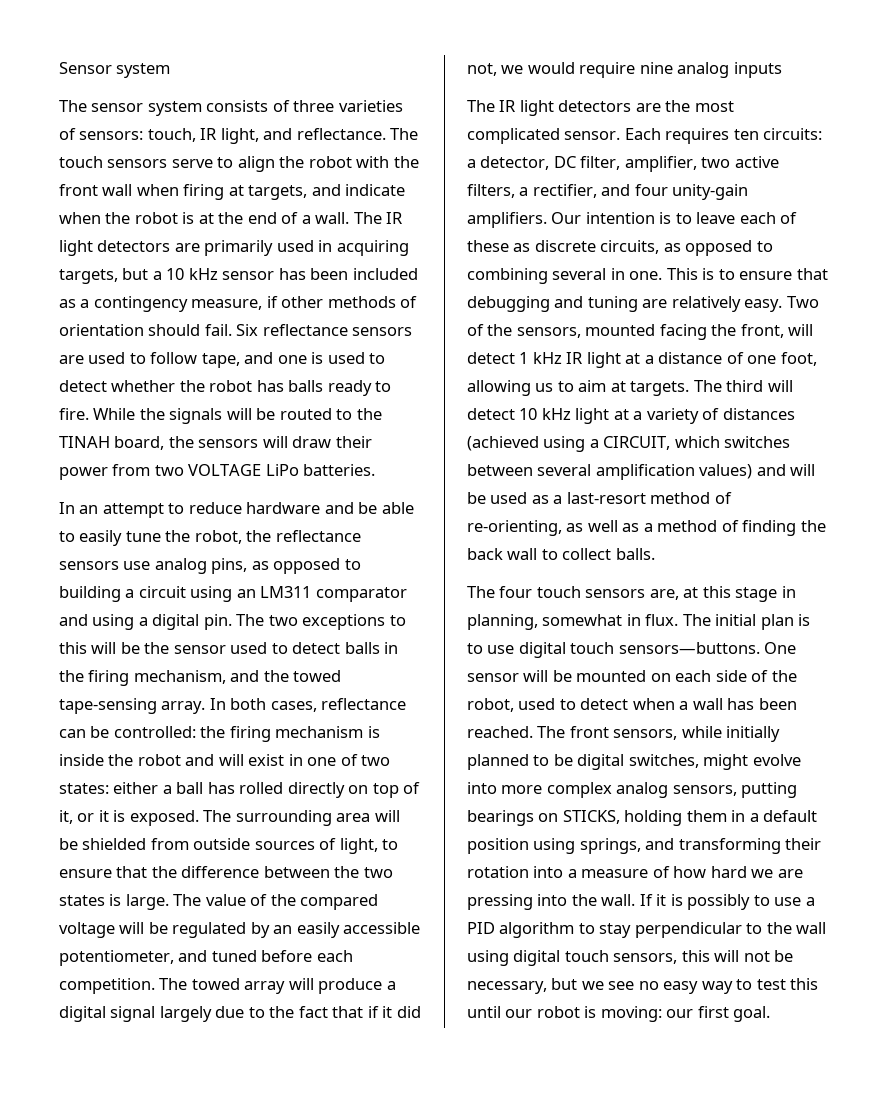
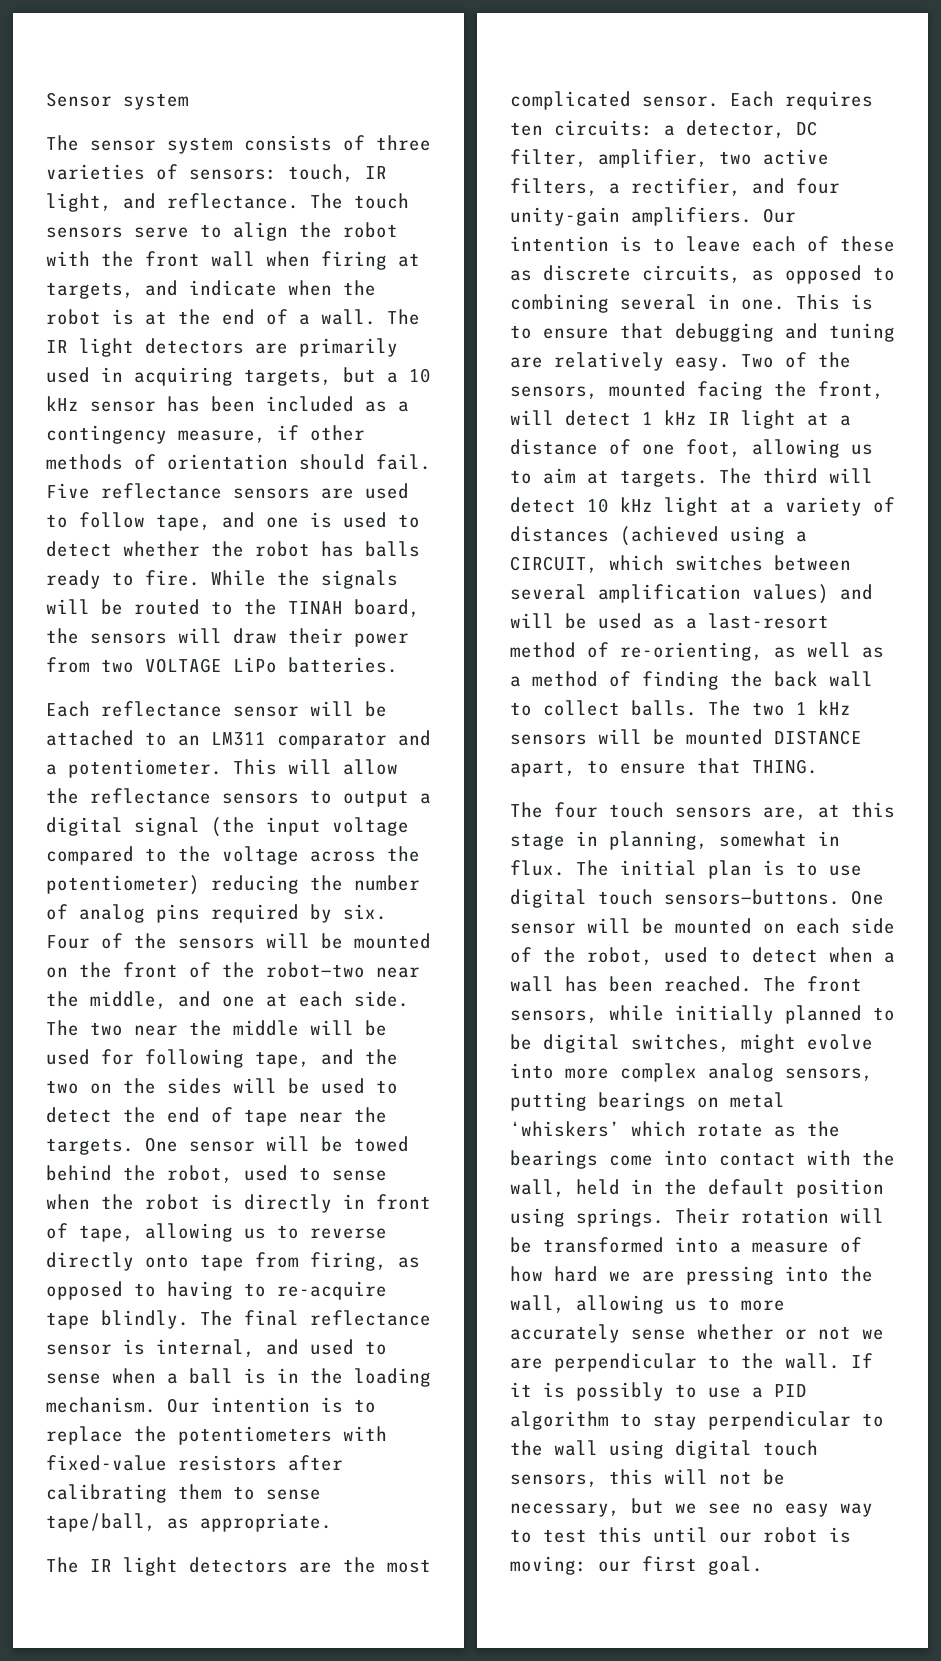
[236,324,259,336] Six -> [46,483,90,499] Five
[59,502,414,518] [59,530,361,546] [59,558,361,574] [59,586,407,602] [59,614,406,630] [59,642,399,654] [59,670,342,686] [59,698,407,714] [59,726,380,742] [59,754,391,766] [59,782,421,798] [59,810,400,826] [59,838,399,854] [59,866,393,878] [59,894,379,910] [59,922,421,938] [59,950,353,966] [59,978,396,994] [59,1006,421,1022] [467,62,782,78] In an attempt to reduce hardware and be able to easily tune the robot, the reflectance sensors use analog pins, as opposed to building a circuit using an LM311 comparator and using a digital pin. The two exceptions to this will be the sensor used to detect balls in the firing mechanism, and the towed tape-sensing array. In both cases, reflectance can be controlled: the firing mechanism is inside the robot and will exist in one of two states: either a ball has rolled directly on top of it, or it is exposed. The surrounding area will be shielded from outside sources of light, to ensure that the difference between the two states is large. The value of the compared voltage will be regulated by an easily accessible potentiometer, and tuned before each competition. The towed array will produce a digital signal largely due to the fact that if it did not, we would require nine analog inputs -> [46,701,387,717] [46,730,431,749] [46,759,398,778] [46,788,431,807] [46,817,409,837] [46,846,420,865] [46,875,420,895] [46,904,387,923] [46,933,431,949] [46,962,420,978] [46,991,409,1009] [46,1020,387,1036] [46,1049,398,1068] [46,1078,398,1094] [46,1107,387,1126] [46,1136,409,1155] [46,1165,387,1183] [46,1194,431,1213] [46,1223,387,1242] [46,1252,420,1271] [46,1281,387,1300] [46,1310,431,1329] [46,1339,387,1357] [46,1368,431,1387] [46,1397,376,1413] [46,1426,387,1445] [46,1455,343,1471] [46,1484,321,1503] [46,1513,332,1532] Each reflectance sensor will be attached to an LM311 comparator and a potentiometer. This will allow the reflectance sensors to output a digital signal (the input voltage compared to the voltage across the potentiometer) reducing the number of analog pins required by six. Four of the sensors will be mounted on the front of the robot—two near the middle, and one at each side. The two near the middle will be used for following tape, and the two on the sides will be used to detect the end of tape near the targets. One sensor will be towed behind the robot, used to sense when the robot is directly in front of tape, allowing us to reverse directly onto tape from firing, as opposed to having to re-acquire tape blindly. The final reflectance sensor is internal, and used to sense when a ball is in the loading mechanism. Our intention is to replace the potentiometers with fixed-value resistors after calibrating them to sense tape/ball, as appropriate.
(655, 554) none -> [708,700,851,716] [510,729,862,745] [510,758,818,777] The two 1 kHz sensors will be mounted DISTANCE apart, to ensure that THING.
[562,810,818,826] [467,838,822,854] [467,866,529,878] STICKS, holding them in a default position using springs, and transforming their rotation -> [730,1092,785,1108] [510,1121,840,1137] [510,1150,895,1169] [510,1179,884,1198] [510,1208,884,1227] [510,1237,664,1253] metal ‘whiskers’ which rotate as the bearings come into contact with the wall, held in the default position using springs. Their rotation will be transformed
(597, 900) none -> [510,1295,785,1314] [510,1324,884,1343] [510,1353,774,1372] wall, allowing us to more accurately sense whether or not we are perpendicular to the

